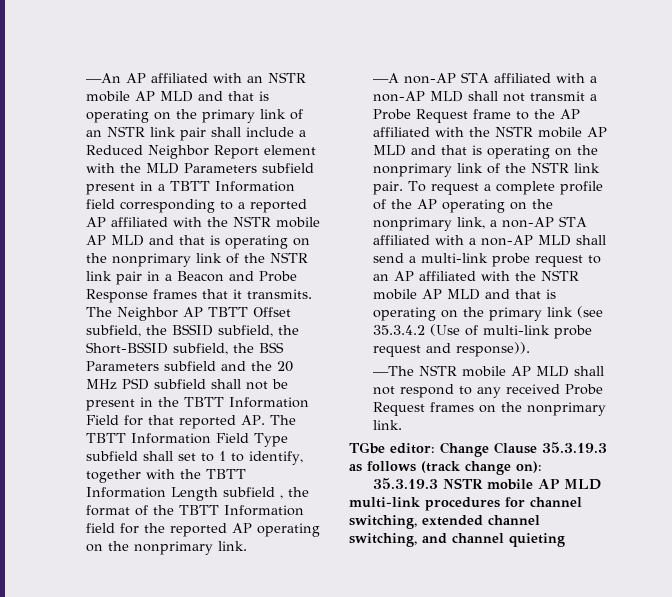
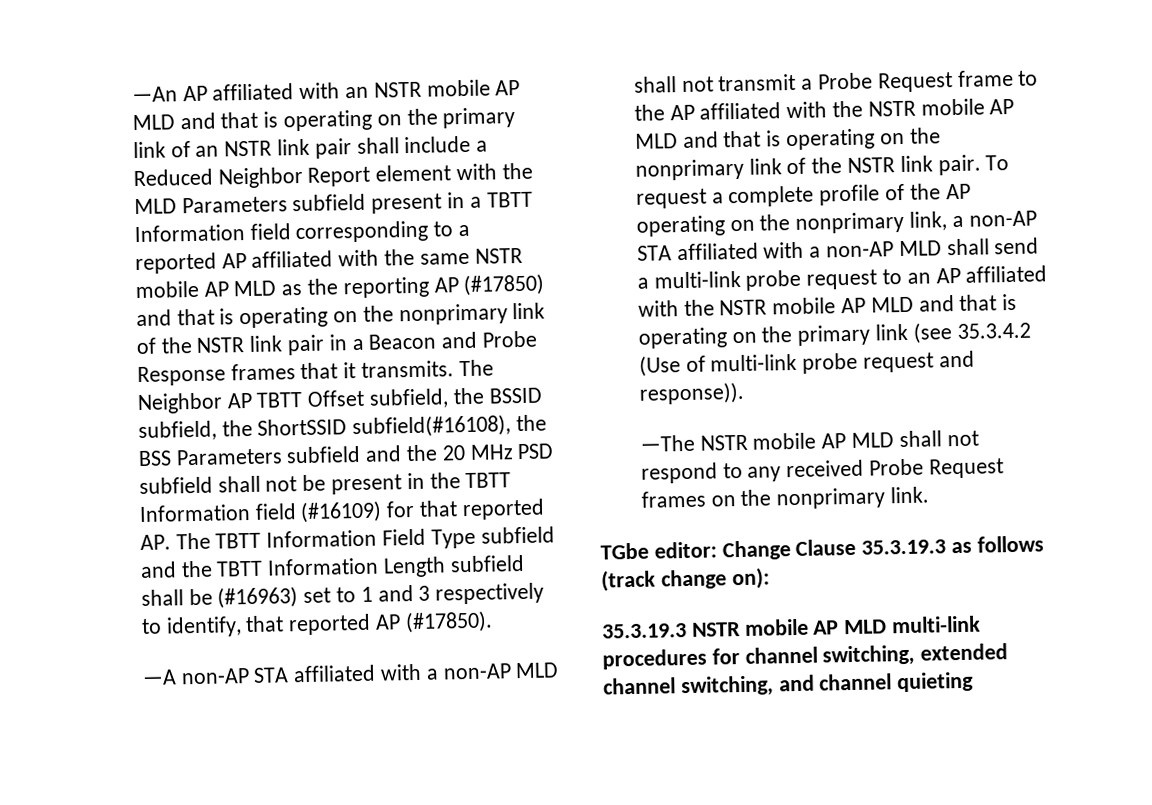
[232,216,320,228] [85,235,144,246] NSTR mobile AP MLD -> [419,247,523,265] [134,273,546,299] same NSTR mobile AP MLD as the reporting AP (#17850)
[85,342,228,355] Short-BSSID subfield, -> [257,414,512,439] ShortSSID subfield(#16108),
[85,415,119,425] Field -> [254,500,383,524] field (#16109)
[142,451,303,465] [85,469,175,483] shall set to 1 to identify, together with -> [139,561,177,579] and
[279,487,309,499] [85,505,304,516] [85,523,320,537] [85,541,247,555] , the format of the TBTT Information field for the reported AP operating on the nonprimary link. -> [140,582,545,609] [140,610,493,638] shall be (#16963) set to 1 and 3 respectively to identify, that reported AP (#17850).

